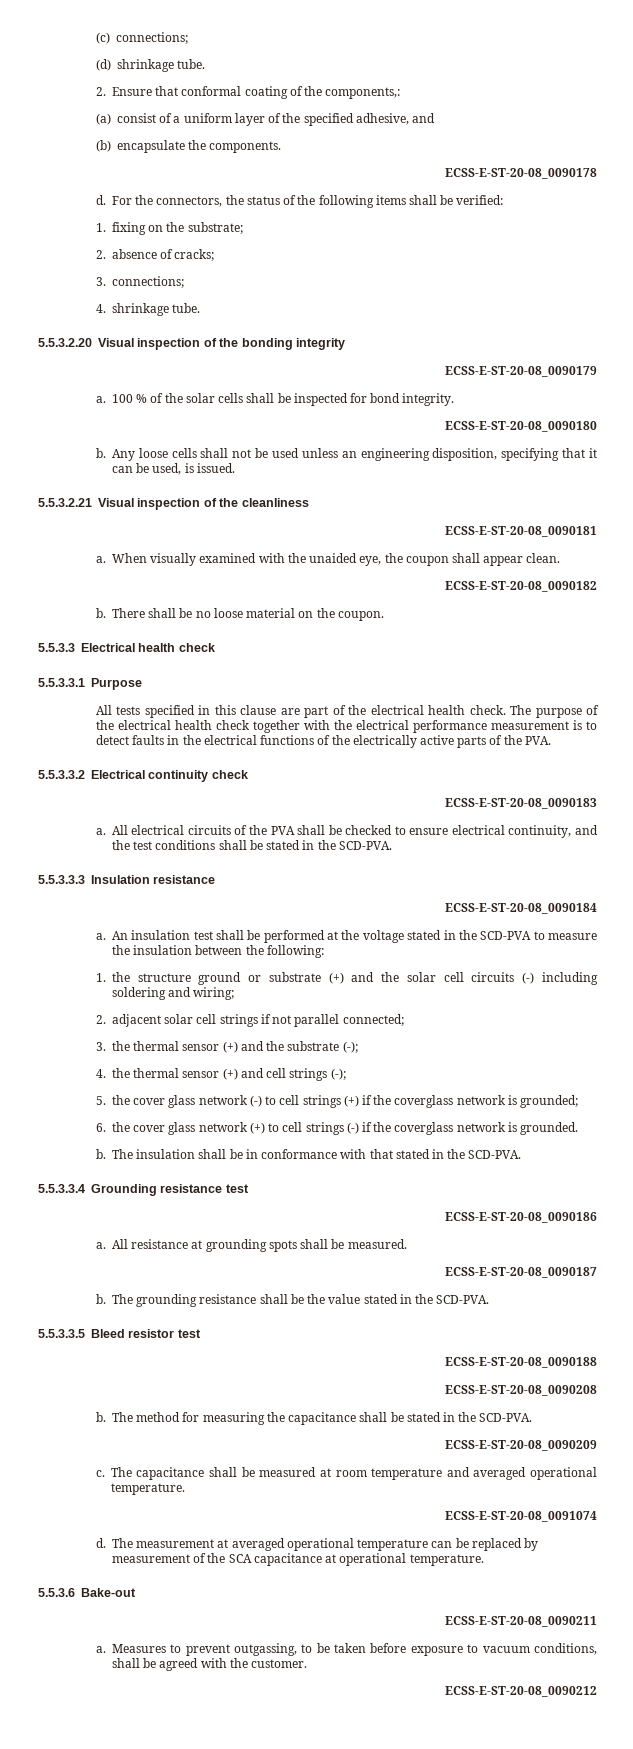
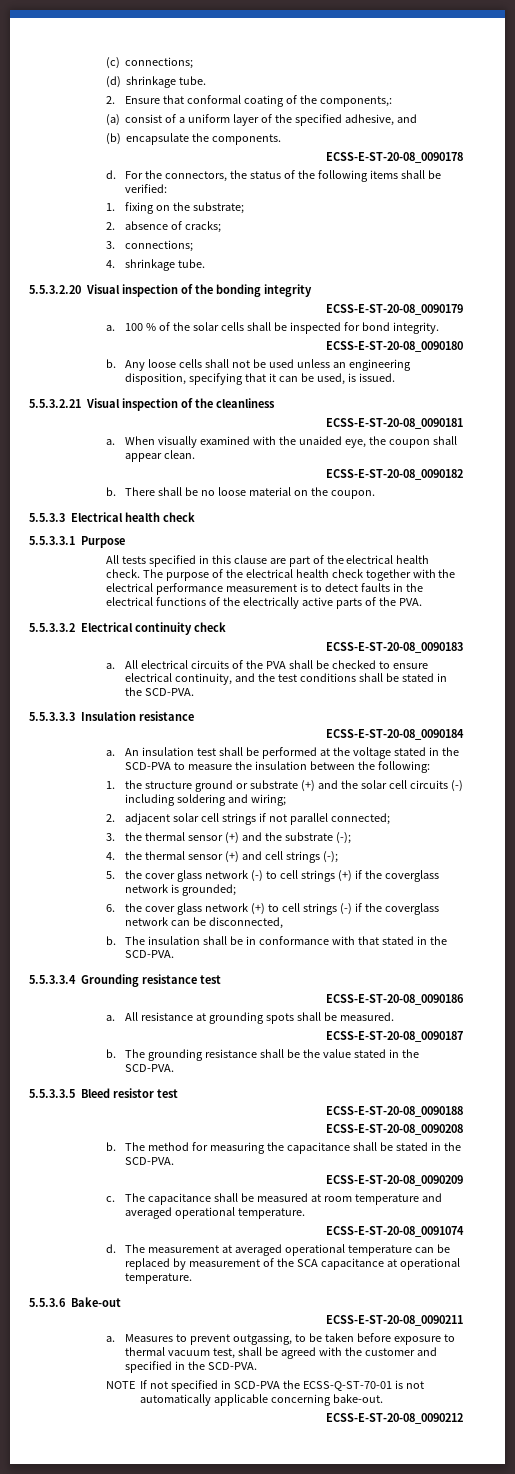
[507,1122,579,1135] is grounded. -> [170,917,283,929] can be disconnected,
[482,1643,597,1655] vacuum conditions, -> [124,1347,235,1359] thermal vacuum test,
[251,1659,308,1668] customer. -> [364,1347,437,1356] [124,1361,257,1373] [105,1380,425,1392] [140,1394,384,1406] customer and specified in the SCD-PVA. // NOTE If not specified in SCD-PVA the ECSS-Q-ST-70-01 is not automatically applicable concerning bake-out.

